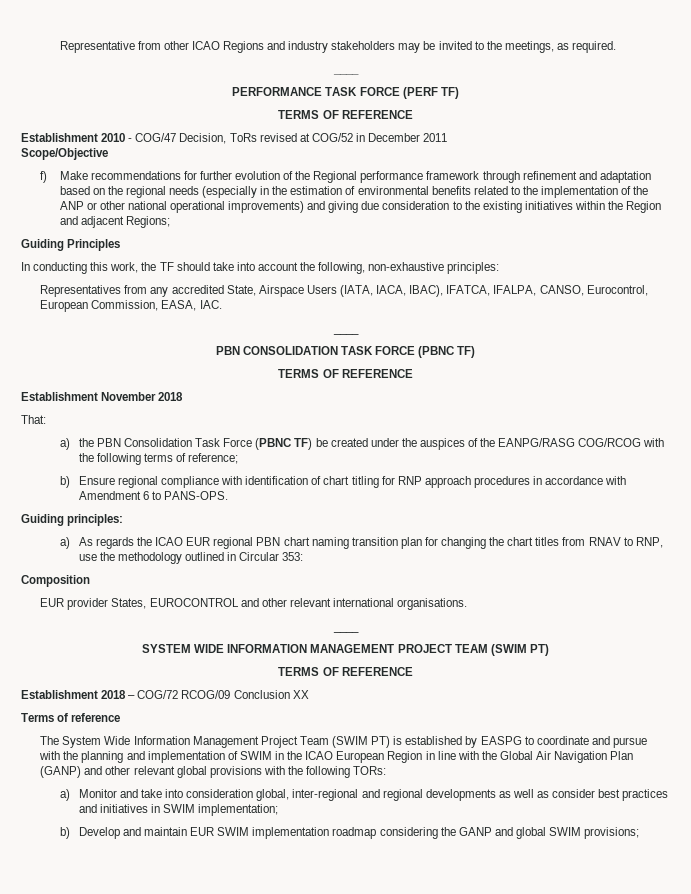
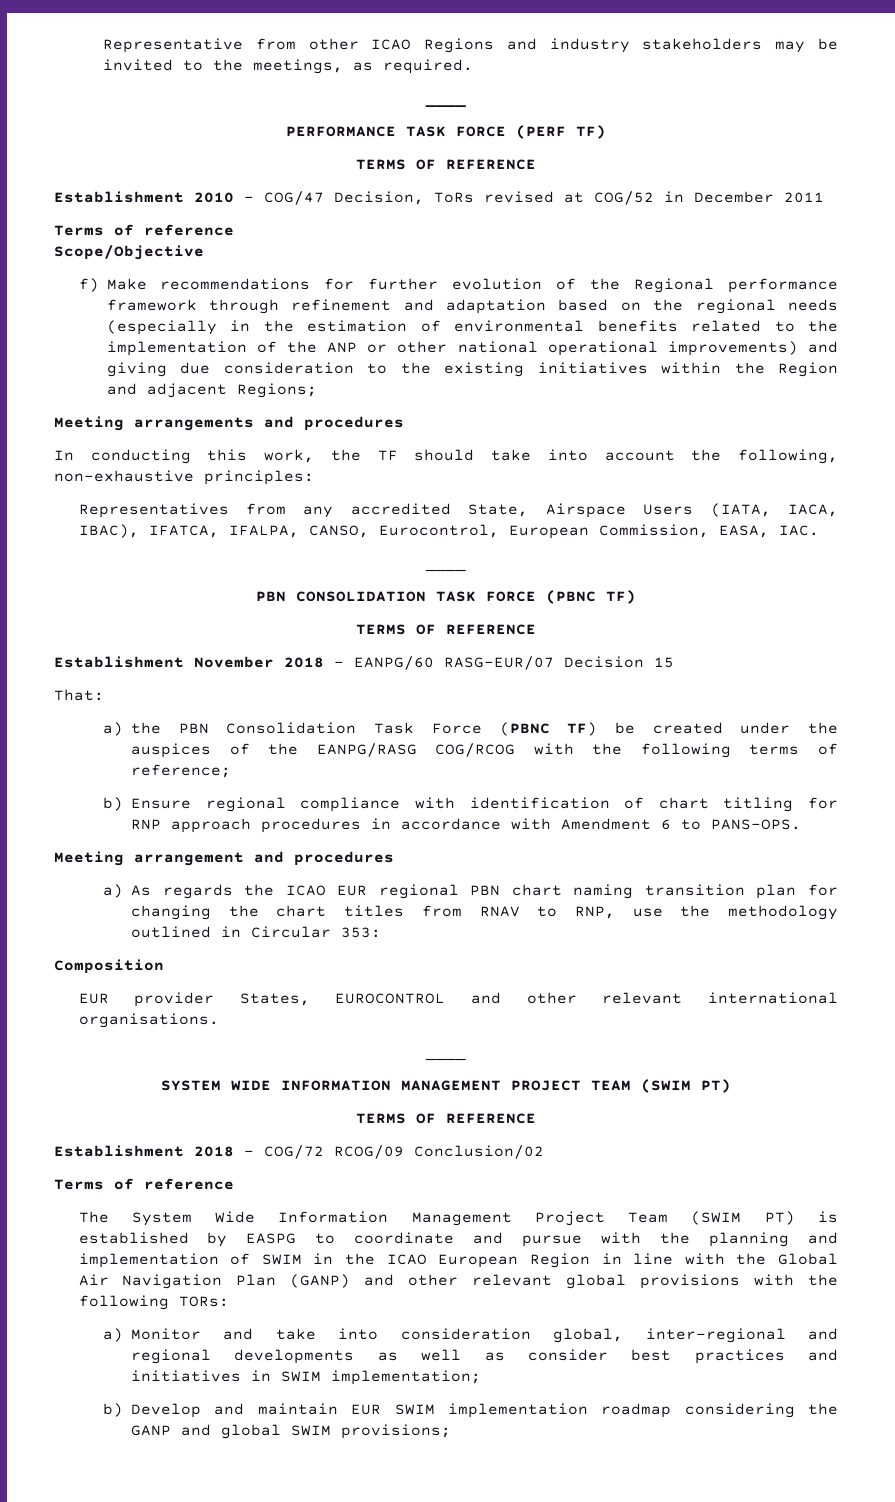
(448, 137) none -> [54,224,234,236] // Terms of reference
[21,239,121,251] Guiding Principles -> [54,416,404,431] Meeting arrangements and procedures
(184, 396) none -> [334,656,674,670] – EANPG/60 RASG-EUR/07 Decision 15
[21,514,124,526] Guiding principles: -> [54,851,394,866] Meeting arrangement and procedures
[233,690,309,699] Conclusion XX -> [414,1145,544,1159] Conclusion/02

